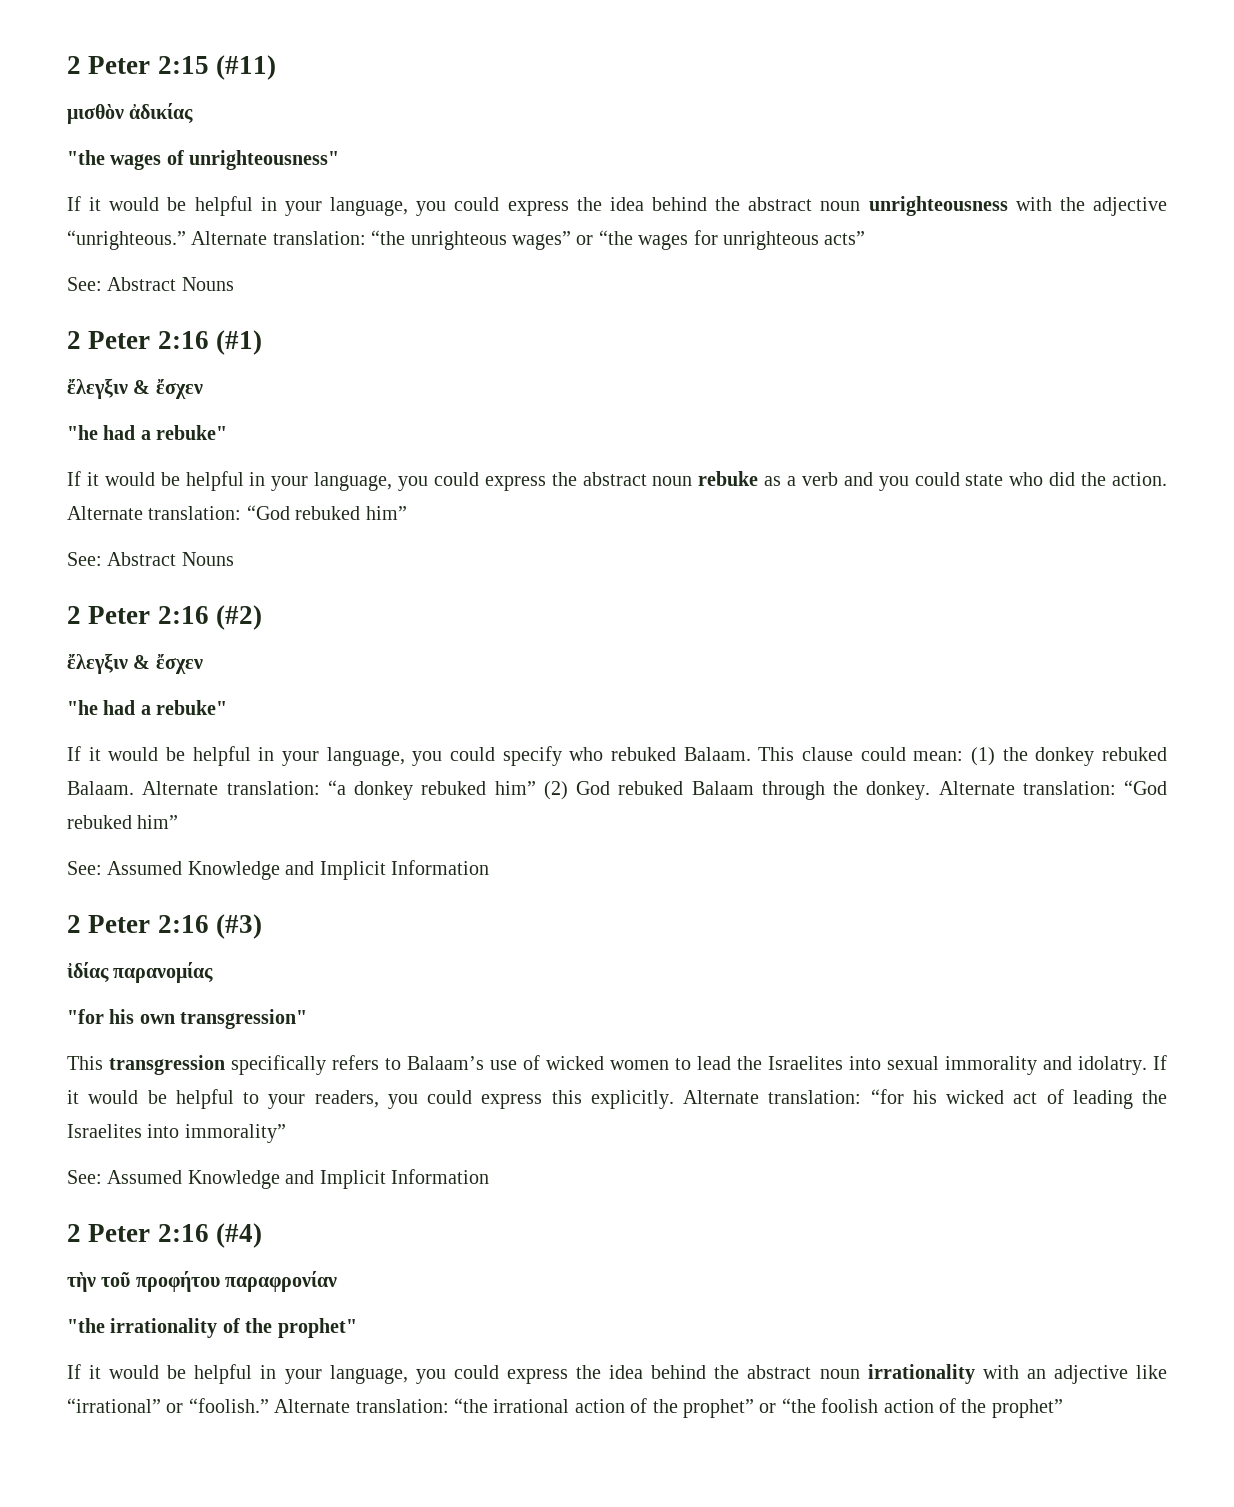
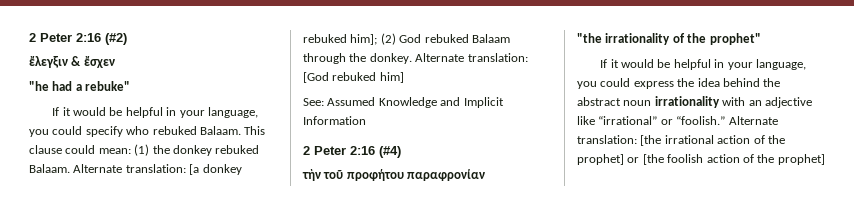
[67,55,276,80] [67,103,194,124] [67,150,340,170] [67,196,1167,216] [67,230,866,250] [67,277,234,291] [67,330,262,355] [67,378,203,399] [67,425,228,440] [67,471,1167,491] [67,505,407,520] [67,552,234,566] [67,606,151,624] 2 Peter 2:15 (#11) // μισθὸν ἀδικίας // "the wages of unrighteousness" // If it would be helpful in your language, you could express the idea behind the abstract noun unrighteousness with the adjective “unrighteous.” Alternate translation: “the unrighteous wages” or “the wages for unrighteous acts” // See: Abstract Nouns // 2 Peter 2:16 (#1) // ἔλεγξιν & ἔσχεν // "he had a rebuke" // If it would be helpful in your language, you could express the abstract noun rebuke as a verb and you could state who did the action. Alternate translation: “God rebuked him” // See: Abstract Nouns // 2 Peter -> [29,33,72,42] 2 Peter
[327,780,536,800] “a donkey rebuked him” -> [189,164,242,175] [303,34,378,45] [a donkey rebuked him];
[1124,780,1167,795] [67,815,179,829] [67,860,489,880] [67,914,262,939] [67,962,214,983] [67,1009,308,1029] [67,1055,1167,1075] [67,1089,1167,1109] [67,1124,286,1143] “God rebuked him” // See: Assumed Knowledge and Implicit Information // 2 Peter 2:16 (#3) // ἰδίας παρανομίας // "for his own transgression" // This transgression specifically refers to Balaam’s use of wicked women to lead the Israelites into sexual immorality and idolatry. If it would be helpful to your readers, you could express this explicitly. Alternate translation: “for his wicked act of leading the Israelites into immorality” -> [303,72,404,83] [God rebuked him]
[454,1398,488,1413] “the -> [640,135,662,146] [the
[682,1398,816,1418] prophet” or “the -> [577,154,664,165] prophet] or [the
[991,1399,1063,1418] prophet” -> [777,154,825,165] prophet]

